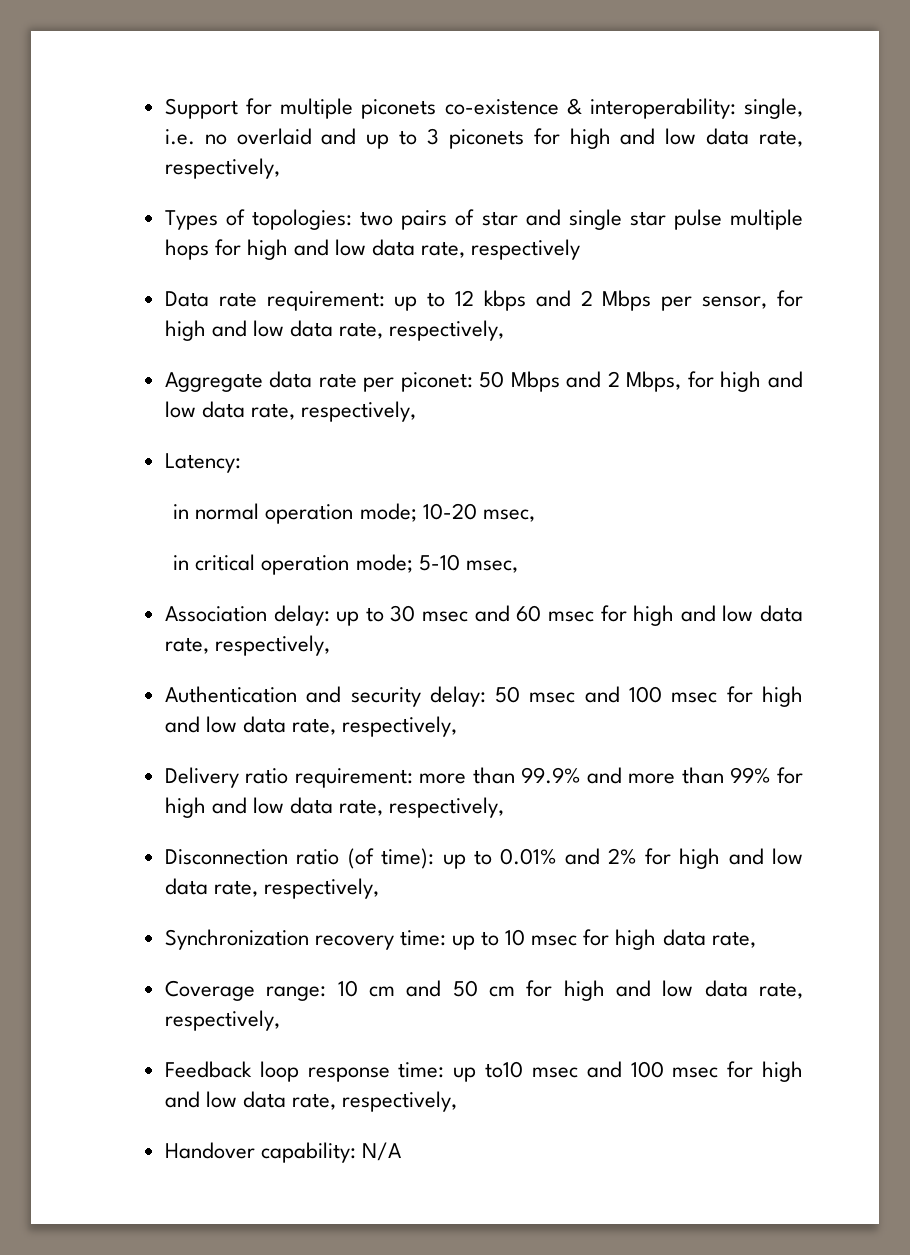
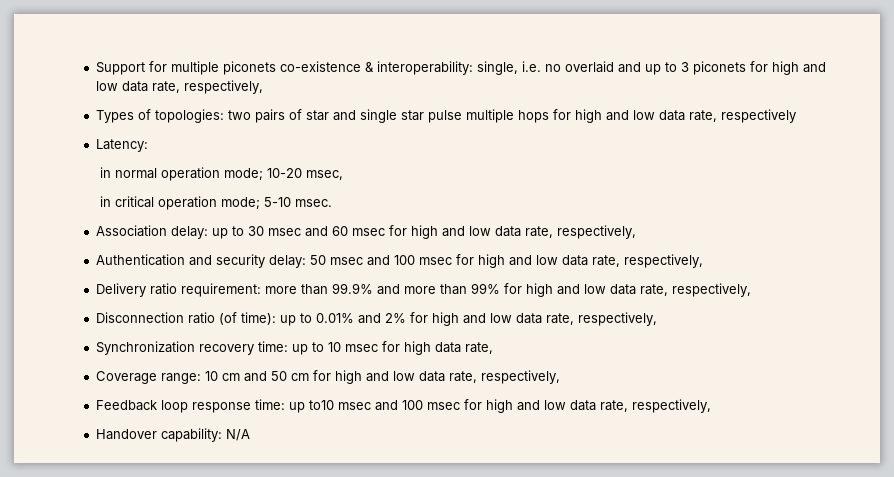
[164,290,803,311] [164,320,505,341] [164,371,804,392] [164,401,417,422] // Data rate requirement: up to 12 kbps and 2 Mbps per sensor, for high and low data rate, respectively, // Aggregate data rate per piconet: 50 Mbps and 2 Mbps, for high and low data rate, respectively, -> (796, 116) none
[465,560,518,573] msec, -> [294,199,332,207] msec.

